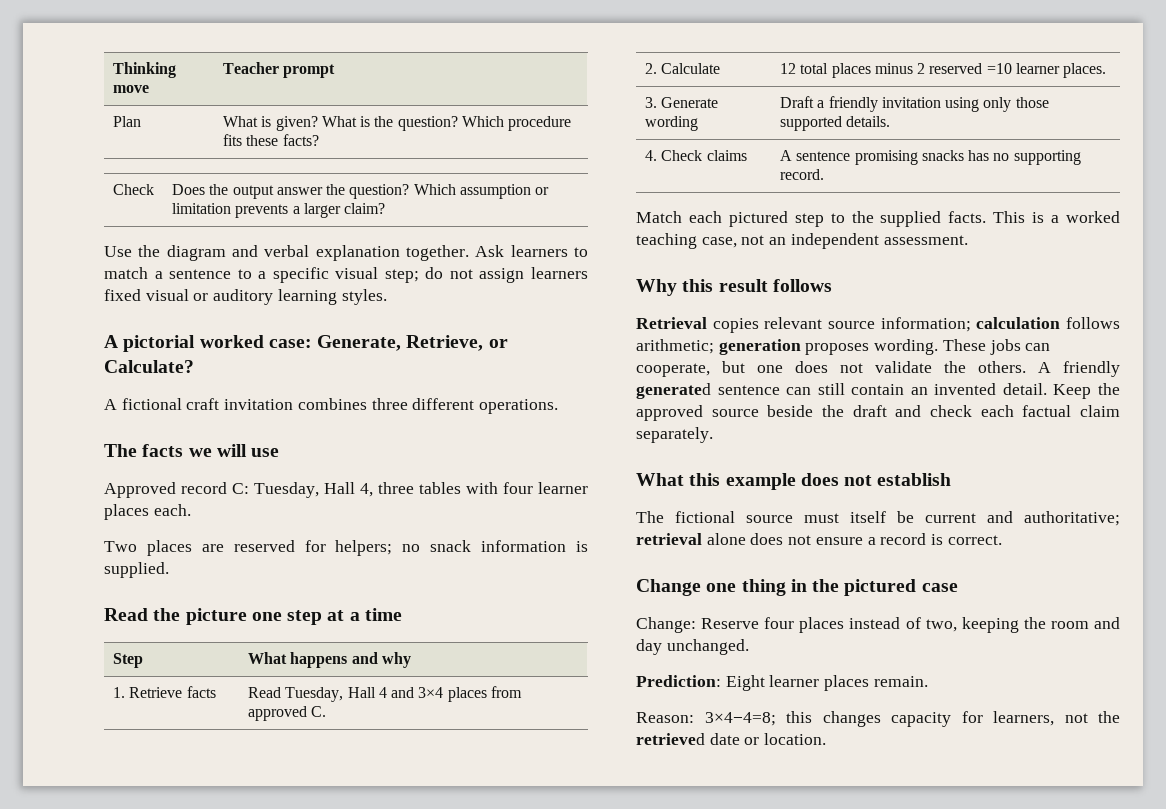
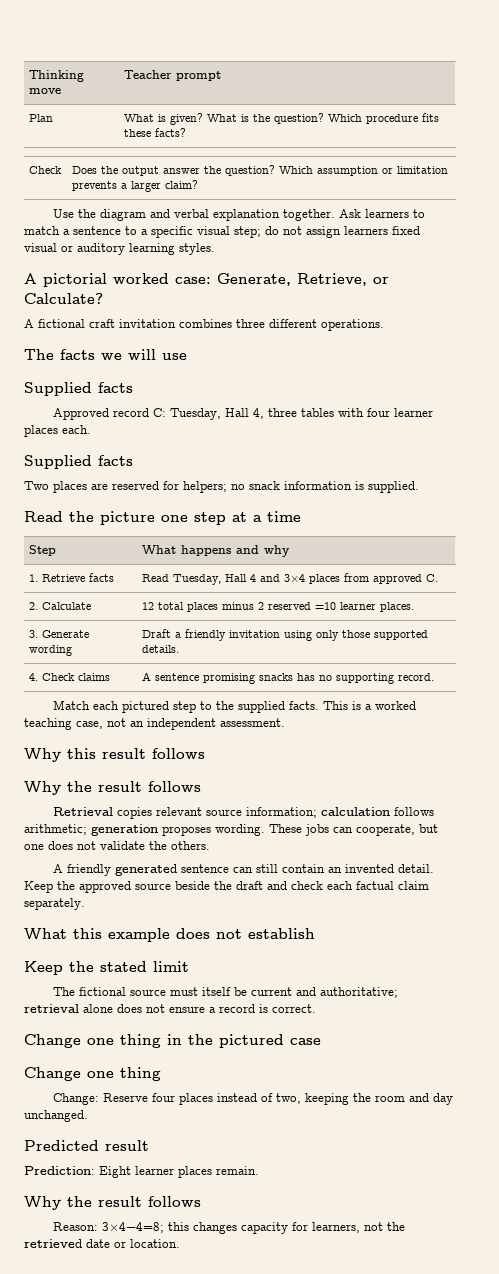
(280, 452) none -> [24,382,133,396] // Supplied facts
(191, 510) none -> [24,455,133,469] // Supplied facts
(832, 285) none -> [24,781,201,795] // Why the result follows
(1026, 367) none -> (210, 845) //
(952, 479) none -> [24,961,189,975] // Keep the stated limit
(958, 587) none -> [24,1067,161,1081] // Change one thing
(749, 647) none -> [24,1140,149,1151] // Predicted result
(928, 681) none -> [24,1196,201,1210] // Why the result follows

